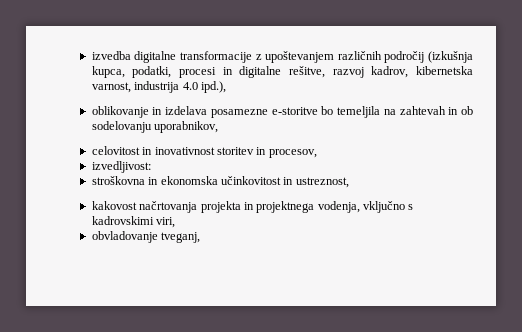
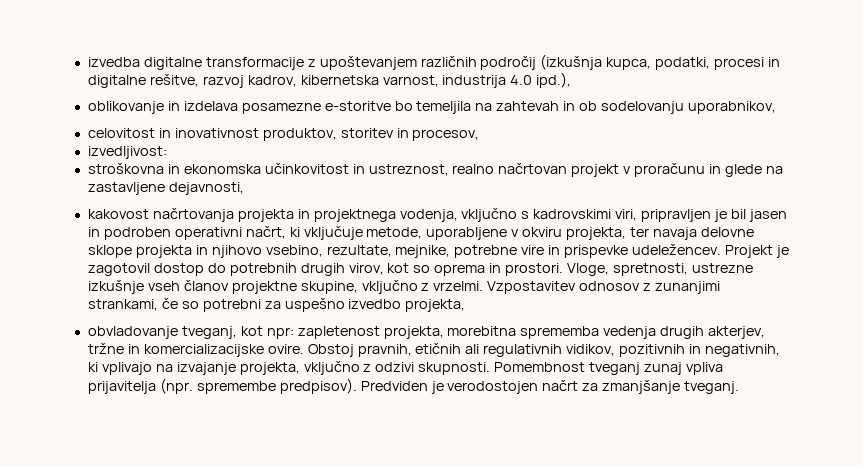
(215, 151) none -> [262,128,337,141] produktov,
(349, 182) none -> [452,163,783,177] [87,182,244,195] realno načrtovan projekt v proračunu in glede na zastavljene dejavnosti,
[91,231,201,243] // obvladovanje tveganj, -> [641,209,787,222] [87,226,754,240] [87,244,789,258] [87,263,753,276] [87,280,721,294] [87,298,466,312] [87,326,766,339] [87,343,780,357] [87,361,723,375] [87,378,740,394] pripravljen je bil jasen in podroben operativni načrt, ki vključuje metode, uporabljene v okviru projekta, ter navaja delovne sklope projekta in njihovo vsebino, rezultate, mejnike, potrebne vire in prispevke udeležencev. Projekt je zagotovil dostop do potrebnih drugih virov, kot so oprema in prostori. Vloge, spretnosti, ustrezne izkušnje vseh članov projektne skupine, vključno z vrzelmi. Vzpostavitev odnosov z zunanjimi strankami, če so potrebni za uspešno izvedbo projekta, // obvladovanje tveganj, kot npr: zapletenost projekta, morebitna sprememba vedenja drugih akterjev, tržne in komercializacijske ovire. Obstoj pravnih, etičnih ali regulativnih vidikov, pozitivnih in negativnih, ki vplivajo na izvajanje projekta, vključno z odzivi skupnosti. Pomembnost tveganj zunaj vpliva prijavitelja (npr. spremembe predpisov). Predviden je verodostojen načrt za zmanjšanje tveganj.

